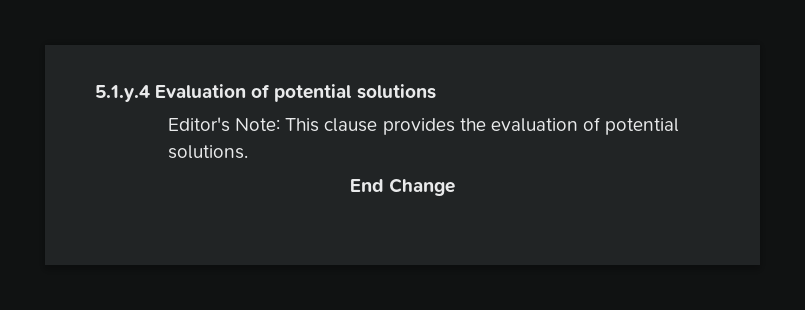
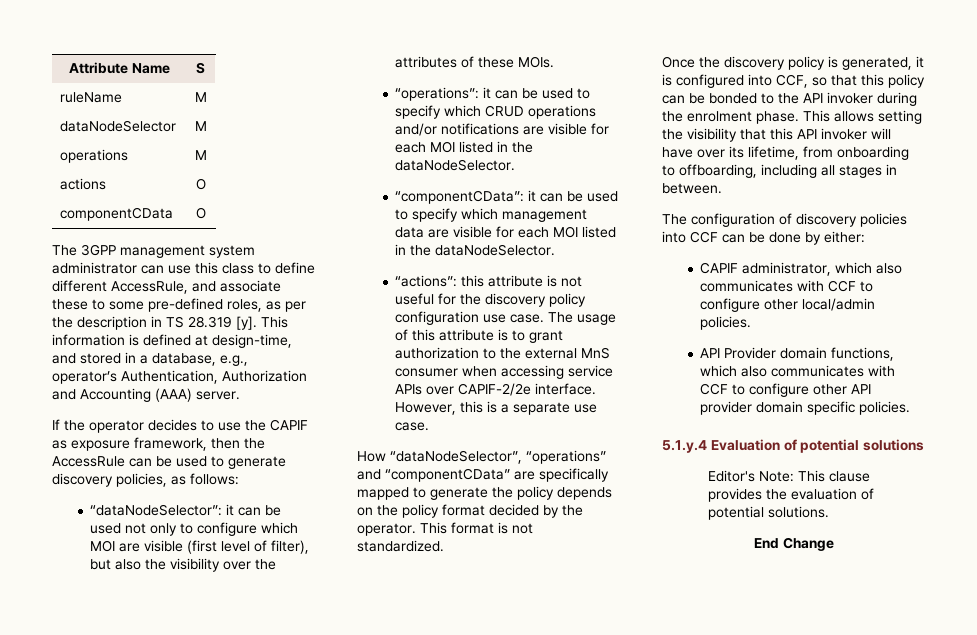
(95, 93) none -> [68,62,170,74] [196,62,205,74] [60,92,123,103] [194,92,207,102] [60,120,177,132] [194,121,207,131] [60,149,129,163] [194,150,207,160] [60,178,107,190] [195,178,206,190] [60,207,174,221] [195,207,206,219] [52,244,255,258] [52,262,315,274] [52,280,281,294] [52,298,306,312] [52,316,288,330] [52,334,292,348] [52,352,248,366] [52,370,307,384] [52,388,240,402] [52,419,308,433] [52,437,265,451] [52,456,286,469] [52,473,239,487] [90,504,282,516] [90,522,299,536] [90,540,310,554] [90,558,277,572] [395,56,555,68] [395,87,591,101] [395,105,597,119] [395,123,610,136] [395,141,534,153] [395,159,516,171] [395,190,619,204] [395,208,588,222] [395,226,617,238] [395,244,556,256] [395,275,583,287] [395,293,587,307] [395,311,617,325] [395,329,564,343] [395,347,611,359] [395,365,614,379] [395,383,597,396] [395,401,598,415] [395,422,430,431] [357,450,606,464] [357,468,609,482] [357,486,612,500] [357,504,583,518] [357,522,533,536] [357,540,444,552] [662,56,924,70] [662,74,925,88] [662,92,917,106] [662,110,922,124] [662,128,891,142] [662,146,909,160] [662,164,897,178] [662,183,722,194] [662,213,907,227] [662,231,865,245] [700,262,903,276] [700,280,874,292] [700,298,876,312] [700,316,752,330] [700,347,895,361] [700,365,896,377] [700,383,872,397] [700,401,911,415] Attribute Name | S // ruleName | M // dataNodeSelector | M // operations | M // actions | O // componentCData | O // The 3GPP management system administrator can use this class to define different AccessRule, and associate these to some pre-defined roles, as per the description in TS 28.319 [y]. This information is defined at design-time, and stored in a database, e.g., operator’s Authentication, Authorization and Accounting (AAA) server. // If the operator decides to use the CAPIF as exposure framework, then the AccessRule can be used to generate discovery policies, as follows: // “dataNodeSelector”: it can be used not only to configure which MOI are visible (first level of filter), but also the visibility over the attributes of these MOIs. // “operations”: it can be used to specify which CRUD operations and/or notifications are visible for each MOI listed in the dataNodeSelector. // “componentCData”: it can be used to specify which management data are visible for each MOI listed in the dataNodeSelector. // “actions”: this attribute is not useful for the discovery policy configuration use case. The usage of this attribute is to grant authorization to the external MnS consumer when accessing service APIs over CAPIF-2/2e interface. However, this is a separate use case. // How “dataNodeSelector”, “operations” and “componentCData” are specifically mapped to generate the policy depends on the policy format decided by the operator. This format is not standardized. // Once the discovery policy is generated, it is configured into CCF, so that this policy can be bonded to the API invoker during the enrolment phase. This allows setting the visibility that this API invoker will have over its lifetime, from onboarding to offboarding, including all stages in between. // The configuration of discovery policies into CCF can be done by either: // CAPIF administrator, which also communicates with CCF to configure other local/admin policies. // API Provider domain functions, which also communicates with CCF to configure other API provider domain specific policies. //

